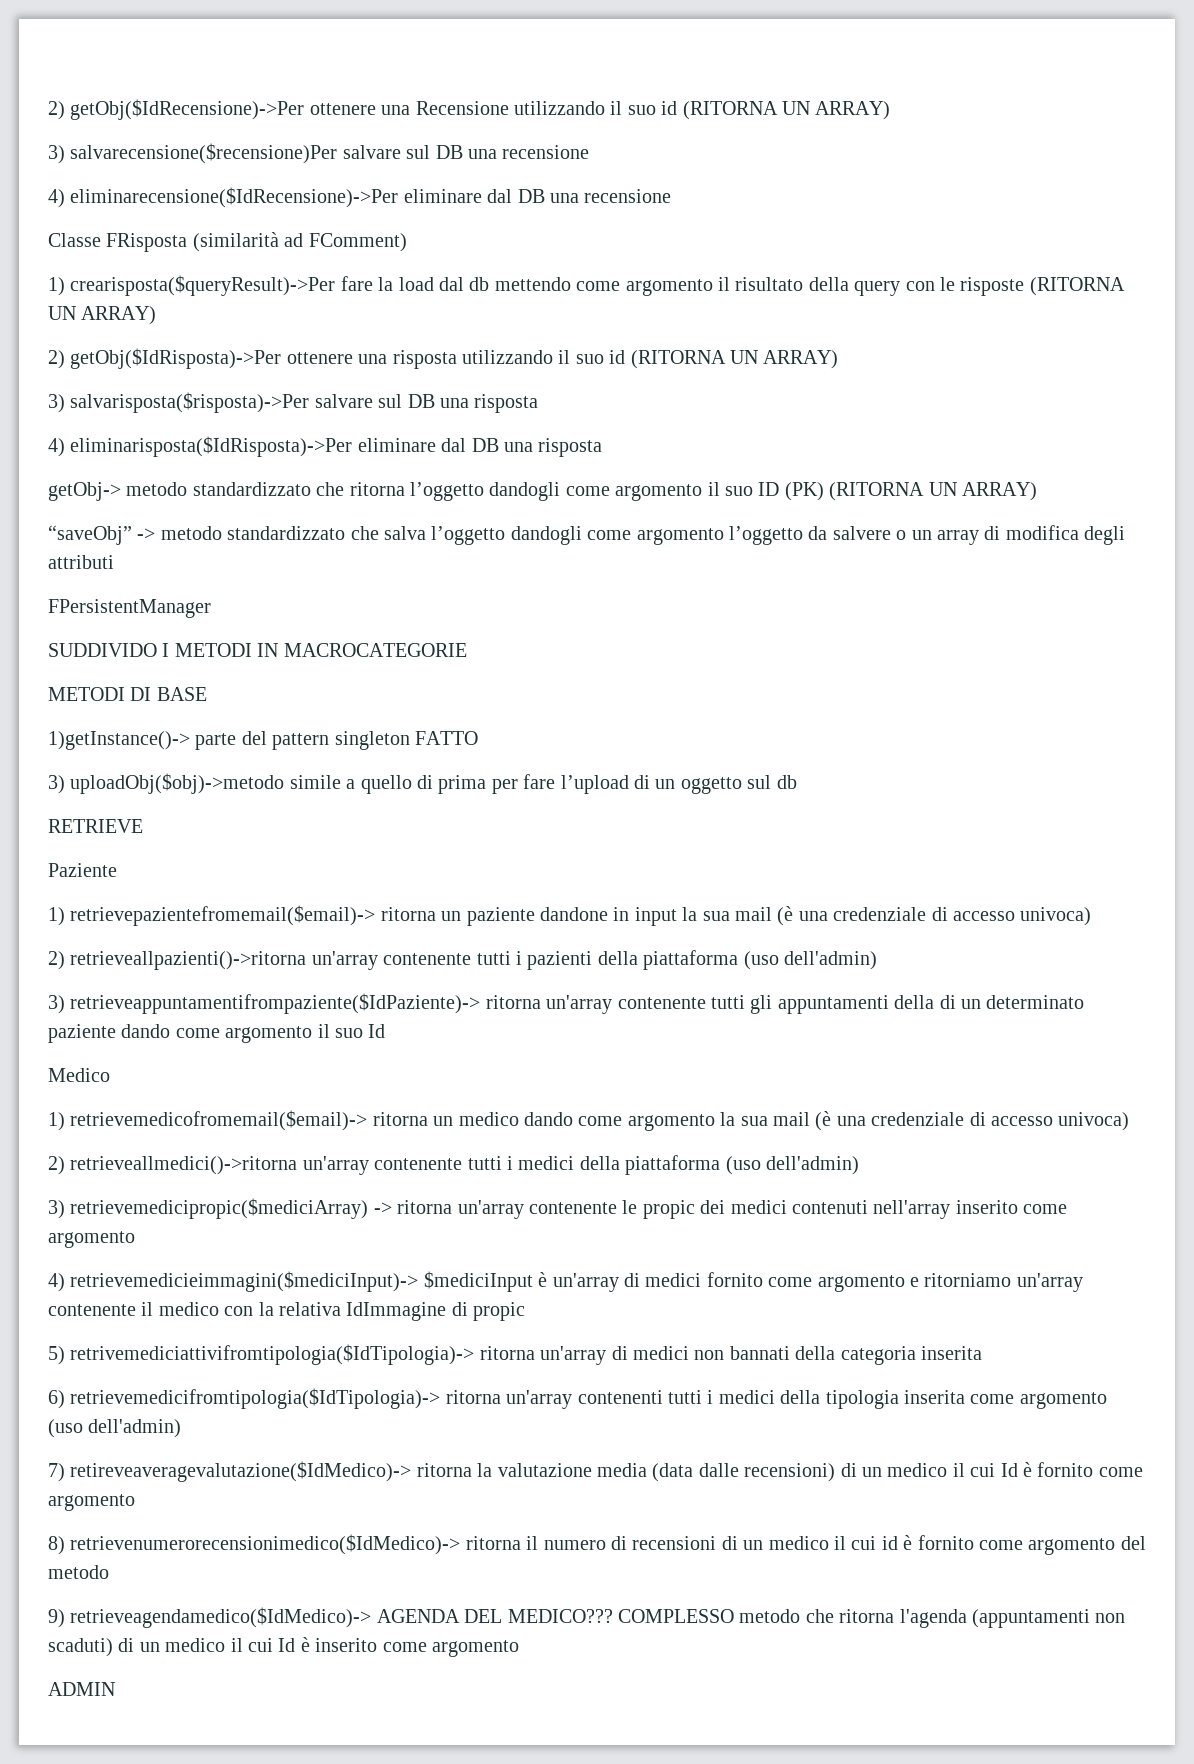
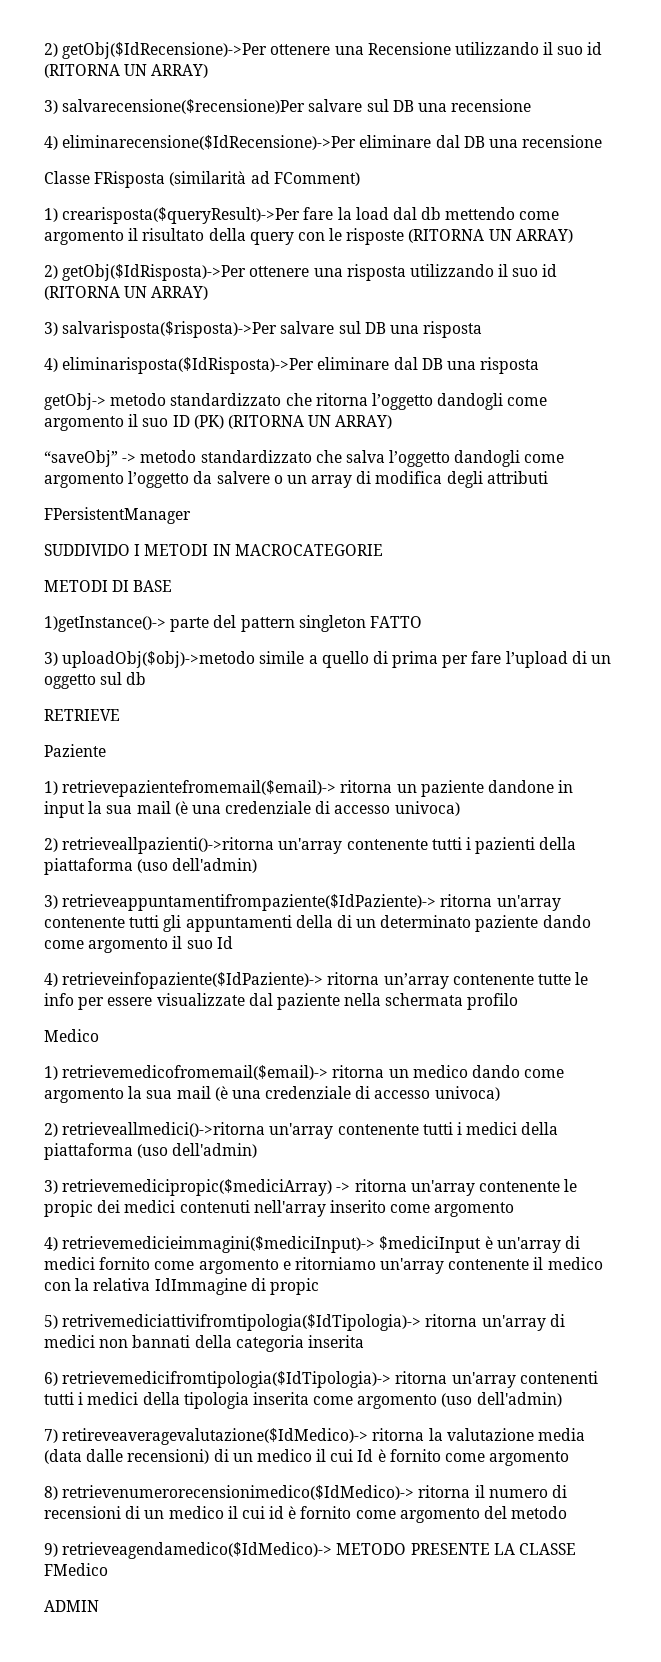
(386, 1031) none -> [44,972,589,989] [44,993,519,1010] // 4) retrieveinfopaziente($IdPaziente)-> ritorna un’array contenente tutte le info per essere visualizzate dal paziente nella schermata profilo
[376,1609,1126,1628] [48,1637,519,1657] AGENDA DEL MEDICO??? COMPLESSO metodo che ritorna l'agenda (appuntamenti non scaduti) di un medico il cui Id è inserito come argomento -> [336,1543,576,1555] [44,1563,108,1576] METODO PRESENTE LA CLASSE FMedico

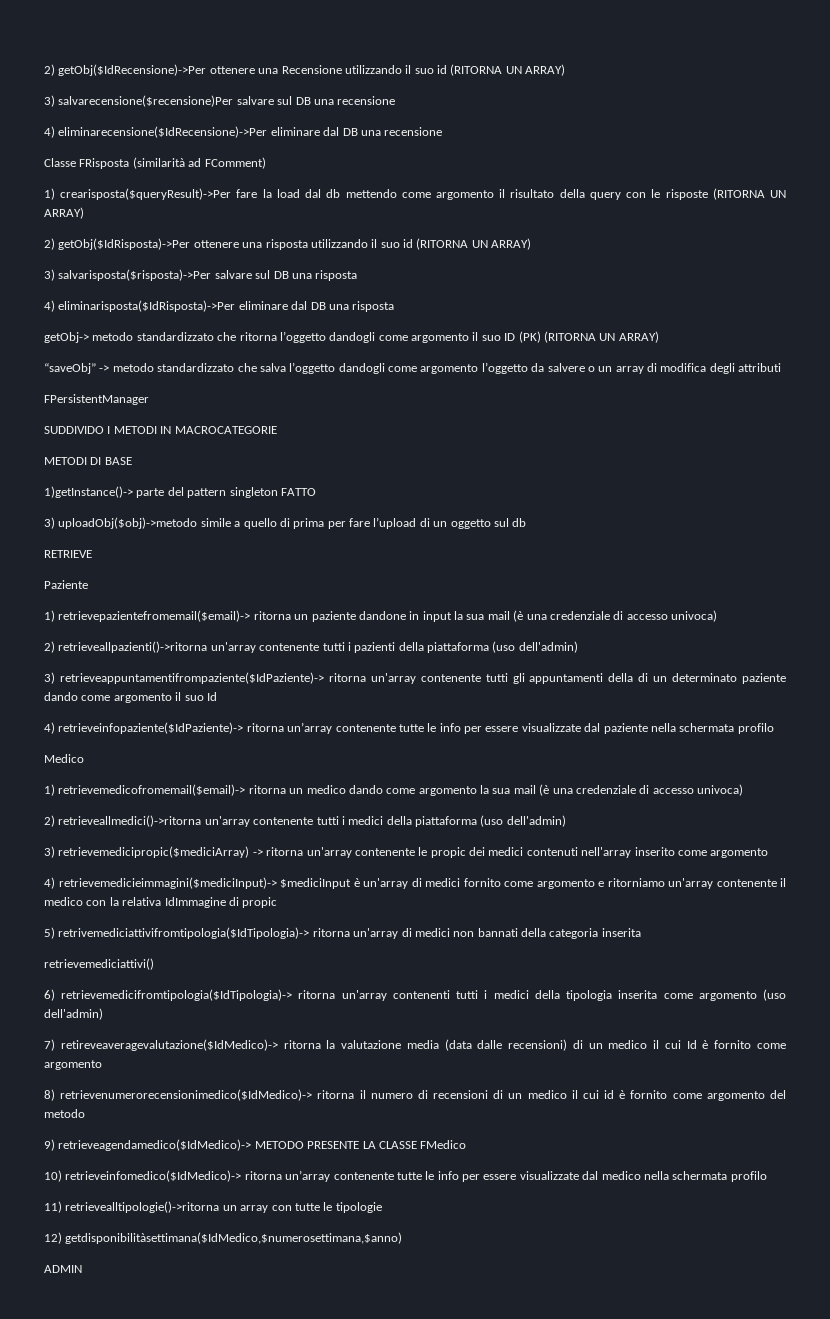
(364, 1341) none -> [44,958,154,970] // retrievemediciattivi()
(108, 1569) none -> [44,1170,767,1182] [44,1201,382,1213] [44,1232,403,1244] // 10) retrieveinfomedico($IdMedico)-> ritorna un’array contenente tutte le info per essere visualizzate dal medico nella schermata profilo // 11) retrievealltipologie()->ritorna un array con tutte le tipologie // 12) getdisponibilitàsettimana($IdMedico,$numerosettimana,$anno)

